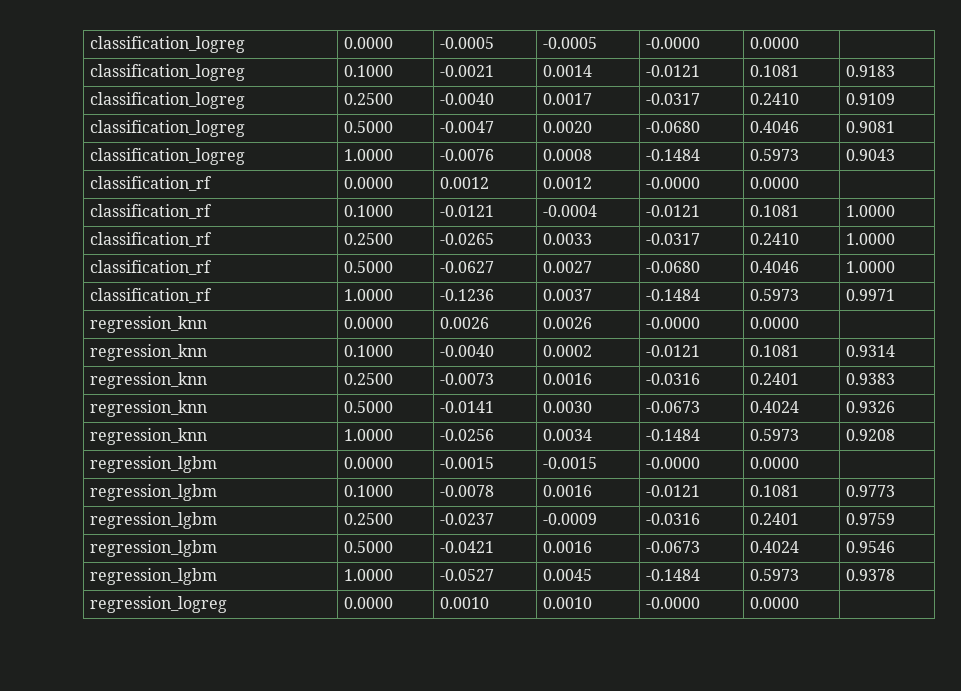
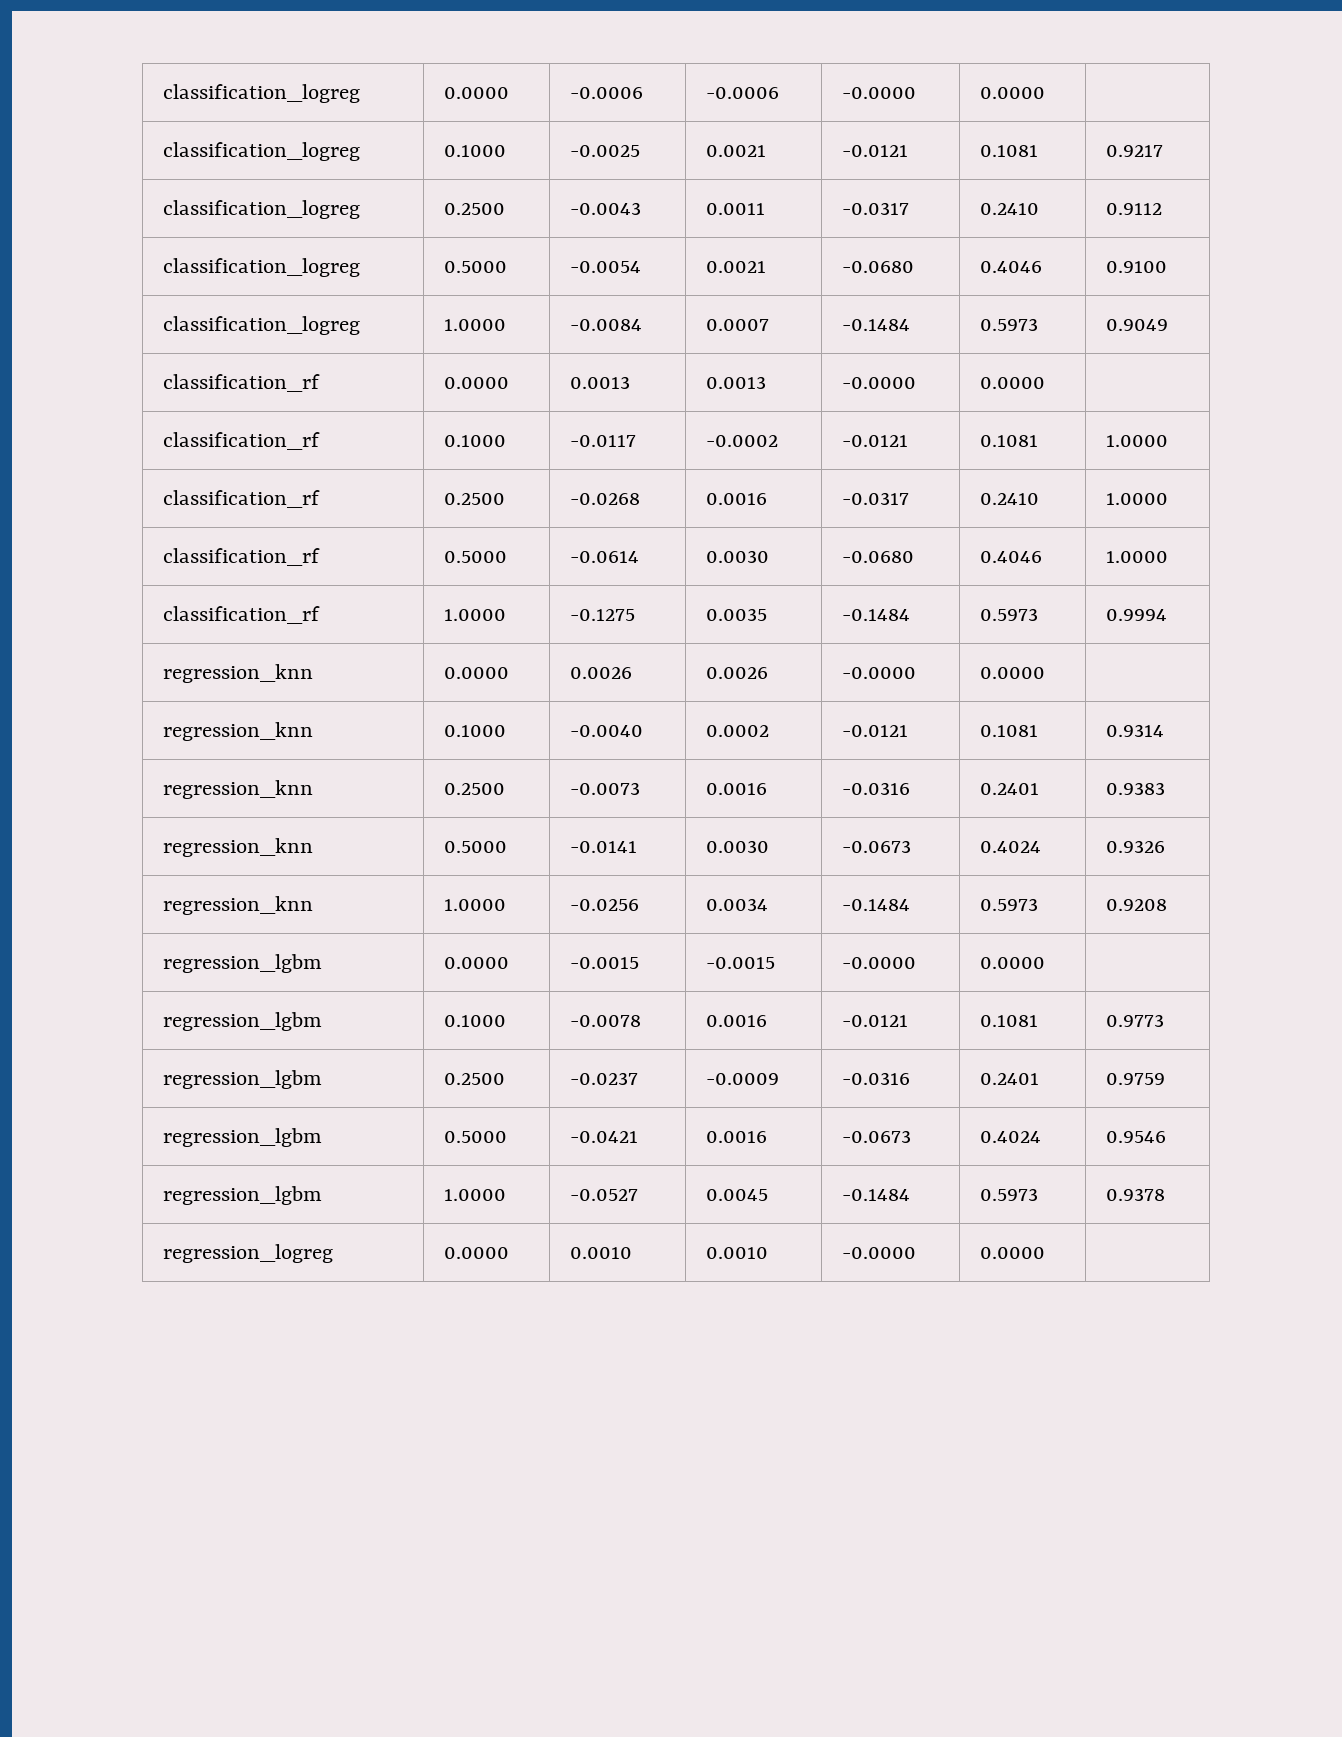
[440,37,495,49] [543,37,598,49] -0.0005 | -0.0005 -> [570,87,644,99] [706,87,780,99] -0.0006 | -0.0006
[440,65,495,77] [543,65,593,77] [646,65,701,77] [750,65,800,77] [846,65,896,77] -0.0021 | 0.0014 | -0.0121 | 0.1081 | 0.9183 -> [570,145,641,157] [706,145,767,157] [842,145,909,157] [980,145,1039,157] [1106,145,1164,157] -0.0025 | 0.0021 | -0.0121 | 0.1081 | 0.9217
[440,93,495,105] [543,93,593,105] [646,93,701,105] [750,93,800,105] [846,93,896,105] -0.0040 | 0.0017 | -0.0317 | 0.2410 | 0.9109 -> [570,202,642,215] [706,203,766,215] [842,202,910,215] [980,203,1040,215] [1106,203,1163,215] -0.0043 | 0.0011 | -0.0317 | 0.2410 | 0.9112
[440,121,495,133] [543,121,593,133] [646,121,701,133] [750,121,800,133] [846,121,896,133] -0.0047 | 0.0020 | -0.0680 | 0.4046 | 0.9081 -> [570,261,642,273] [706,261,767,273] [842,261,915,273] [980,261,1043,273] [1106,261,1168,273] -0.0054 | 0.0021 | -0.0680 | 0.4046 | 0.9100
[440,149,495,161] [543,149,593,161] [646,149,701,161] [750,149,800,161] [846,149,896,161] -0.0076 | 0.0008 | -0.1484 | 0.5973 | 0.9043 -> [570,319,643,331] [706,319,770,331] [842,319,911,331] [980,318,1039,331] [1106,319,1169,331] -0.0084 | 0.0007 | -0.1484 | 0.5973 | 0.9049
[440,177,490,189] [543,177,593,189] 0.0012 | 0.0012 -> [570,376,631,389] [706,376,767,389] 0.0013 | 0.0013
[440,205,495,217] [543,205,598,217] -0.0121 | -0.0004 -> [570,435,637,447] [706,435,779,447] -0.0117 | -0.0002
[440,233,495,245] [543,233,593,245] -0.0265 | 0.0033 -> [570,493,641,505] [706,493,768,505] -0.0268 | 0.0016
[440,261,495,273] [543,261,593,273] -0.0627 | 0.0027 -> [570,551,640,563] [706,550,770,563] -0.0614 | 0.0030
[440,289,495,301] [543,289,593,301] [646,289,701,301] [750,289,800,301] [846,289,896,301] -0.1236 | 0.0037 | -0.1484 | 0.5973 | 0.9971 -> [570,609,636,621] [706,608,768,621] [842,609,911,621] [980,608,1039,621] [1106,609,1168,621] -0.1275 | 0.0035 | -0.1484 | 0.5973 | 0.9994

